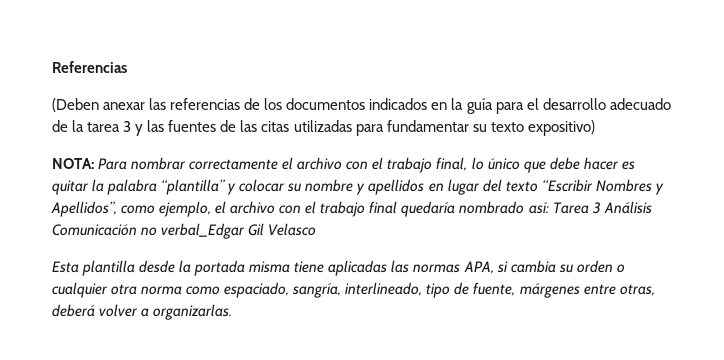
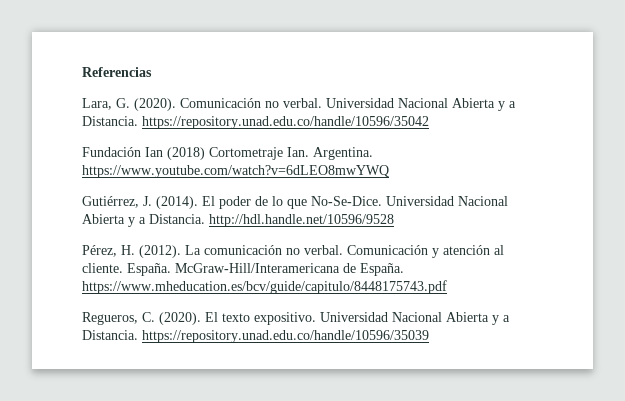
[52,98,671,114] [52,120,595,136] [52,157,635,173] [52,179,664,195] [51,201,652,217] [52,223,317,239] [52,260,625,276] [52,282,655,298] [52,304,233,320] (Deben anexar las referencias de los documentos indicados en la guía para el desarrollo adecuado de la tarea 3 y las fuentes de las citas utilizadas para fundamentar su texto expositivo) // NOTA: Para nombrar correctamente el archivo con el trabajo final, lo único que debe hacer es quitar la palabra “plantilla” y colocar su nombre y apellidos en lugar del texto “Escribir Nombres y Apellidos”, como ejemplo, el archivo con el trabajo final quedaría nombrado así: Tarea 3 Análisis Comunicación no verbal_Edgar Gil Velasco // Esta plantilla desde la portada misma tiene aplicadas las normas APA, si cambia su orden o cualquier otra norma como espaciado, sangría, interlineado, tipo de fuente, márgenes entre otras, deberá volver a organizarlas. -> [82,98,516,111] [82,116,429,129] [82,147,373,160] [82,165,389,178] [82,196,508,209] [82,214,394,227] [82,245,504,258] [82,263,404,276] [82,280,447,294] [82,312,510,325] [82,330,429,343] Lara, G. (2020). Comunicación no verbal. Universidad Nacional Abierta y a Distancia. https://repository.unad.edu.co/handle/10596/35042 // Fundación Ian (2018) Cortometraje Ian. Argentina. https://www.youtube.com/watch?v=6dLEO8mwYWQ // Gutiérrez, J. (2014). El poder de lo que No-Se-Dice. Universidad Nacional Abierta y a Distancia. http://hdl.handle.net/10596/9528 // Pérez, H. (2012). La comunicación no verbal. Comunicación y atención al cliente. España. McGraw-Hill/Interamericana de España. https://www.mheducation.es/bcv/guide/capitulo/8448175743.pdf // Regueros, C. (2020). El texto expositivo. Universidad Nacional Abierta y a Distancia. https://repository.unad.edu.co/handle/10596/35039

